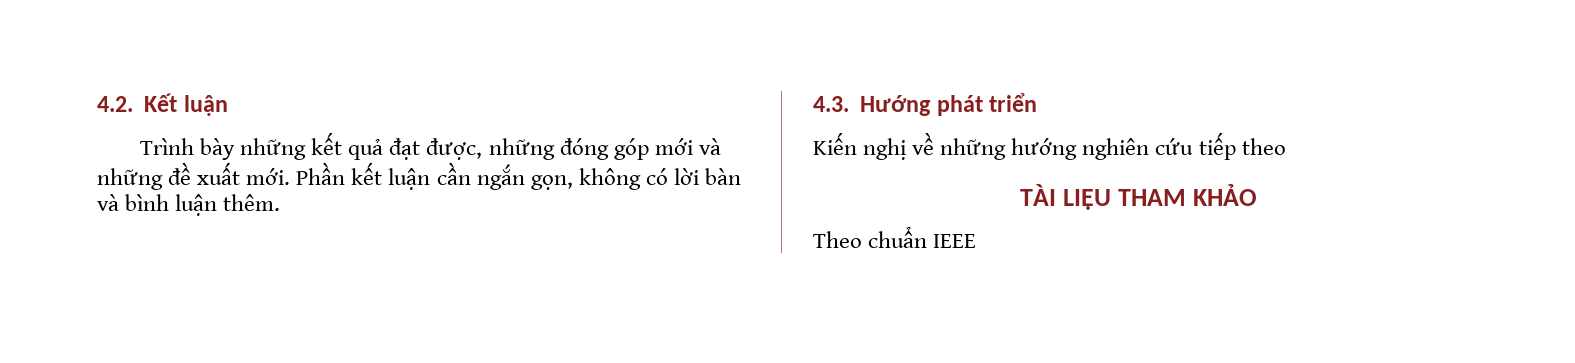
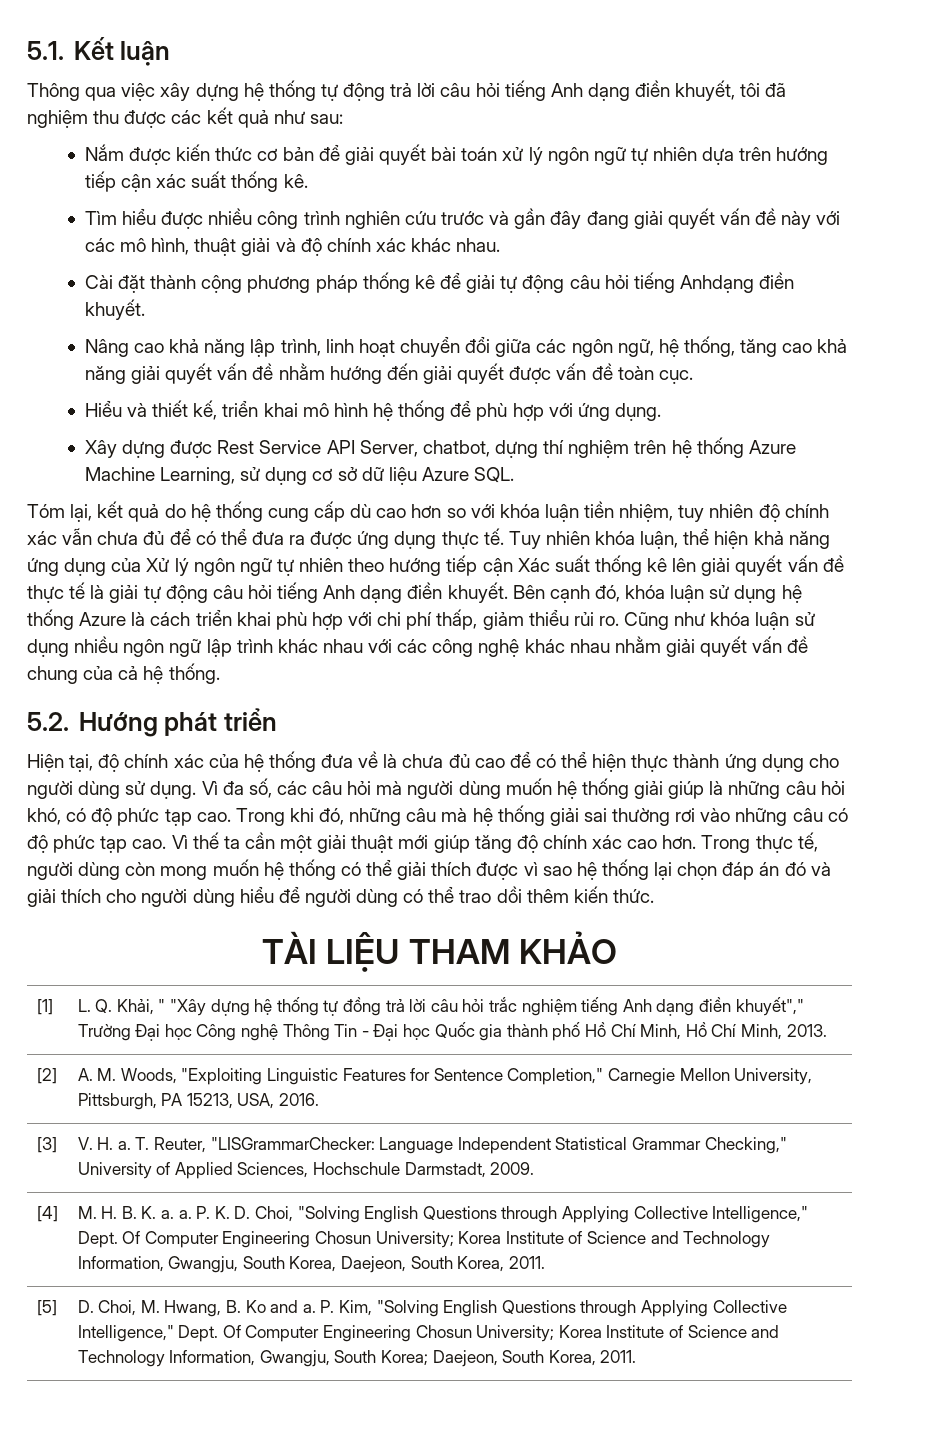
[97,96,133,112] 4.2. -> [27,41,64,60] 5.1.
[140,132,721,160] [97,162,741,190] [97,194,281,216] [813,93,1037,116] [813,132,1286,160] [1019,184,1258,210] [813,226,977,248] Trình bày những kết quả đạt được, những đóng góp mới và những đề xuất mới. Phần kết luận cần ngắn gọn, không có lời bàn và bình luận thêm. // 4.3. Hướng phát triển // Kiến nghị về những hướng nghiên cứu tiếp theo // TÀI LIỆU THAM KHẢO // Theo chuẩn IEEE -> [27,80,787,101] [27,107,343,128] [84,144,829,165] [84,171,308,192] [84,208,841,229] [84,238,501,256] [84,272,795,293] [84,299,145,320] [84,336,848,357] [84,363,693,384] [84,400,661,421] [84,437,796,458] [84,467,515,485] [27,501,829,522] [27,528,830,549] [27,555,844,576] [27,582,802,603] [27,609,815,630] [27,636,809,657] [27,663,220,684] [27,708,278,737] [27,751,839,772] [27,778,845,799] [27,805,848,826] [27,832,818,853] [27,859,831,880] [27,886,654,907] [262,931,617,972] [36,999,53,1015] [77,997,804,1016] [77,1022,827,1041] [36,1068,57,1084] [77,1068,813,1085] [77,1093,320,1110] [36,1137,57,1153] [77,1137,787,1154] [77,1162,535,1179] [36,1206,58,1222] [77,1206,809,1223] [77,1231,771,1248] [77,1256,545,1273] [36,1300,57,1316] [77,1300,787,1317] [77,1325,780,1342] [77,1350,637,1367] Thông qua việc xây dựng hệ thống tự động trả lời câu hỏi tiếng Anh dạng điền khuyết, tôi đã nghiệm thu được các kết quả như sau: // Nắm được kiến thức cơ bản để giải quyết bài toán xử lý ngôn ngữ tự nhiên dựa trên hướng tiếp cận xác suất thống kê. // Tìm hiểu được nhiều công trình nghiên cứu trước và gần đây đang giải quyết vấn đề này với các mô hình, thuật giải và độ chính xác khác nhau. // Cài đặt thành cộng phương pháp thống kê để giải tự động câu hỏi tiếng Anhdạng điền khuyết. // Nâng cao khả năng lập trình, linh hoạt chuyển đổi giữa các ngôn ngữ, hệ thống, tăng cao khả năng giải quyết vấn đề nhằm hướng đến giải quyết được vấn đề toàn cục. // Hiểu và thiết kế, triển khai mô hình hệ thống để phù hợp với ứng dụng. // Xây dựng được Rest Service API Server, chatbot, dựng thí nghiệm trên hệ thống Azure Machine Learning, sử dụng cơ sở dữ liệu Azure SQL. // Tóm lại, kết quả do hệ thống cung cấp dù cao hơn so với khóa luận tiền nhiệm, tuy nhiên độ chính xác vẫn chưa đủ để có thể đưa ra được ứng dụng thực tế. Tuy nhiên khóa luận, thể hiện khả năng ứng dụng của Xử lý ngôn ngữ tự nhiên theo hướng tiếp cận Xác suất thống kê lên giải quyết vấn đề thực tế là giải tự động câu hỏi tiếng Anh dạng điền khuyết. Bên cạnh đó, khóa luận sử dụng hệ thống Azure là cách triển khai phù hợp với chi phí thấp, giảm thiểu rủi ro. Cũng như khóa luận sử dụng nhiều ngôn ngữ lập trình khác nhau với các công nghệ khác nhau nhằm giải quyết vấn đề chung của cả hệ thống. // 5.2. Hướng phát triển // Hiện tại, độ chính xác của hệ thống đưa về là chưa đủ cao để có thể hiện thực thành ứng dụng cho người dùng sử dụng. Vì đa số, các câu hỏi mà người dùng muốn hệ thống giải giúp là những câu hỏi khó, có độ phức tạp cao. Trong khi đó, những câu mà hệ thống giải sai thường rơi vào những câu có độ phức tạp cao. Vì thế ta cần một giải thuật mới giúp tăng độ chính xác cao hơn. Trong thực tế, người dùng còn mong muốn hệ thống có thể giải thích được vì sao hệ thống lại chọn đáp án đó và giải thích cho người dùng hiểu để người dùng có thể trao dồi thêm kiến thức. // TÀI LIỆU THAM KHẢO // [1] | L. Q. Khải, " "Xây dựng hệ thống tự đồng trả lời câu hỏi trắc nghiệm tiếng Anh dạng điền khuyết"," Trường Đại học Công nghệ Thông Tin - Đại học Quốc gia thành phố Hồ Chí Minh, Hồ Chí Minh, 2013. // [2] | A. M. Woods, "Exploiting Linguistic Features for Sentence Completion," Carnegie Mellon University, Pittsburgh, PA 15213, USA, 2016. // [3] | V. H. a. T. Reuter, "LISGrammarChecker: Language Independent Statistical Grammar Checking," University of Applied Sciences, Hochschule Darmstadt, 2009. // [4] | M. H. B. K. a. a. P. K. D. Choi, "Solving English Questions through Applying Collective Intelligence," Dept. Of Computer Engineering Chosun University; Korea Institute of Science and Technology Information, Gwangju, South Korea, Daejeon, South Korea, 2011. // [5] | D. Choi, M. Hwang, B. Ko and a. P. Kim, "Solving English Questions through Applying Collective Intelligence," Dept. Of Computer Engineering Chosun University; Korea Institute of Science and Technology Information, Gwangju, South Korea; Daejeon, South Korea, 2011.

